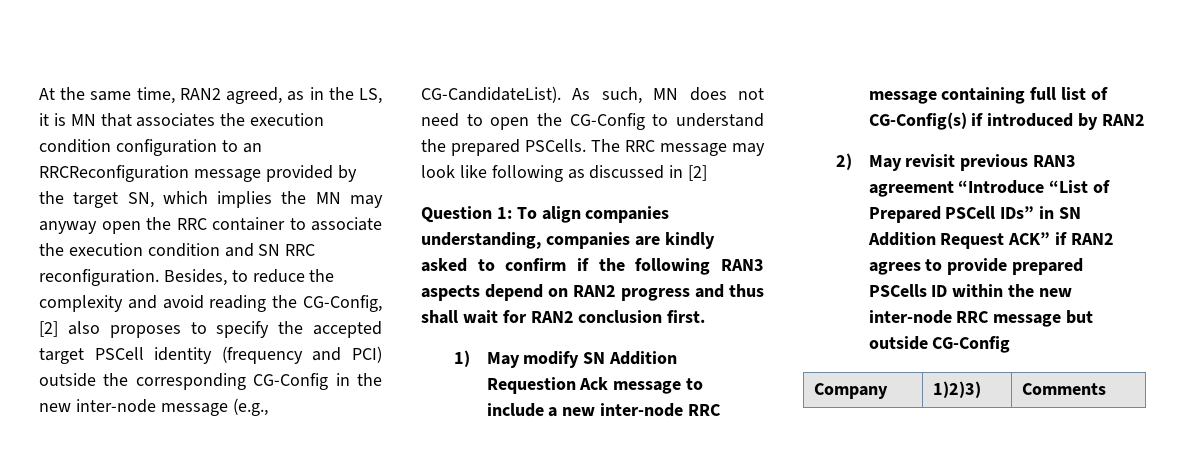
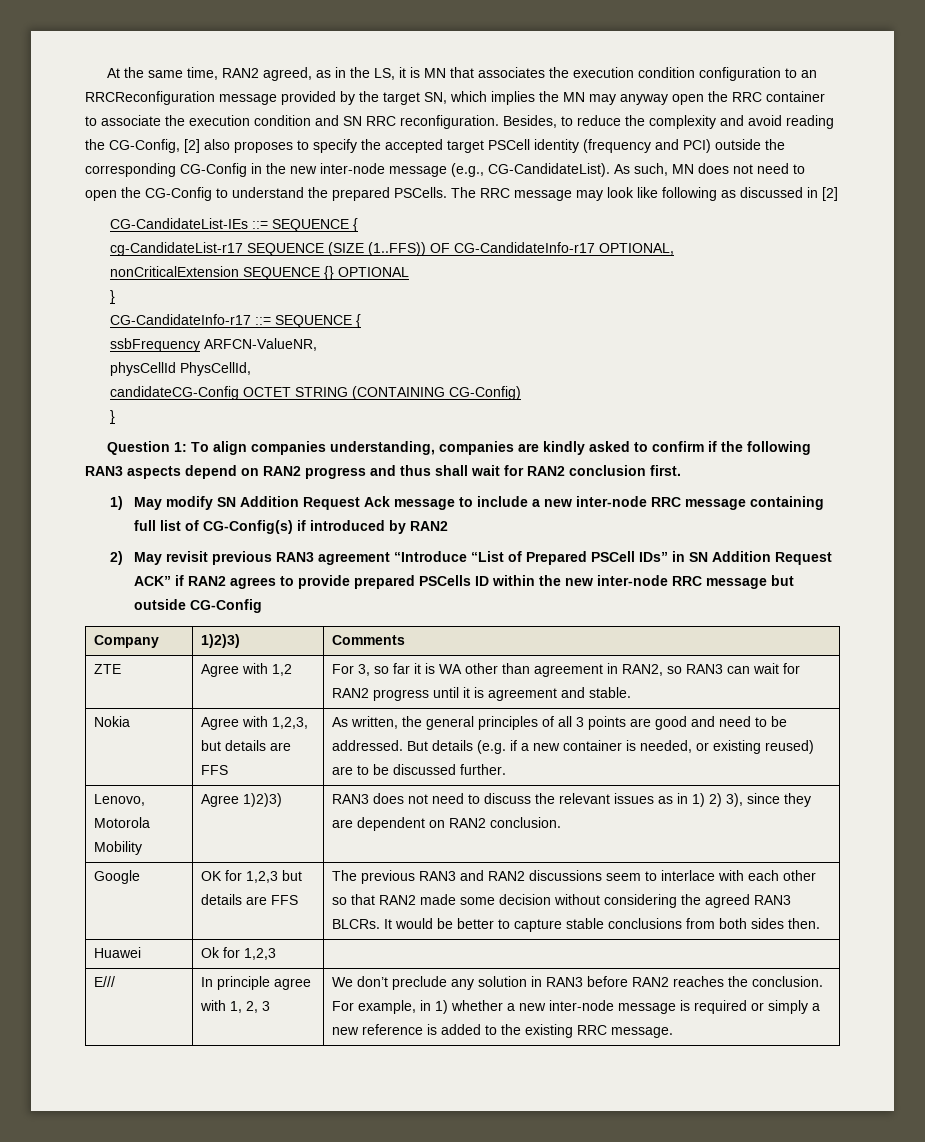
(708, 173) none -> [109,218,358,232] [109,242,674,256] [109,266,409,280] [109,290,115,304] [109,314,361,328] [109,338,317,352] [109,362,251,376] [109,386,521,400] [109,410,115,424] // CG-CandidateList-IEs ::= SEQUENCE { // cg-CandidateList-r17 SEQUENCE (SIZE (1..FFS)) OF CG-CandidateInfo-r17 OPTIONAL, // nonCriticalExtension SEQUENCE {} OPTIONAL // } // CG-CandidateInfo-r17 ::= SEQUENCE { // ssbFrequency ARFCN-ValueNR, // physCellId PhysCellId, // candidateCG-Config OCTET STRING (CONTAINING CG-Config) // }
[486,377,576,394] Requestion -> [303,497,361,510] Request
(1107, 389) none -> [93,664,121,674] [200,663,292,677] [331,663,800,677] [331,687,631,701] [93,716,130,727] [200,716,308,730] [200,740,291,751] [200,765,228,775] [331,716,787,730] [331,740,814,754] [331,764,506,775] [93,794,145,806] [93,817,150,828] [93,841,142,855] [200,793,282,807] [331,793,811,807] [331,817,561,831] [93,870,140,884] [200,870,302,883] [200,894,298,905] [331,870,816,884] [331,894,791,908] [331,918,820,932] [93,947,141,958] [200,947,276,960] [93,976,115,987] [200,976,311,990] [199,1000,270,1013] [331,976,823,990] [331,1000,820,1014] [331,1024,673,1038] // ZTE | Agree with 1,2 | For 3, so far it is WA other than agreement in RAN2, so RAN3 can wait for RAN2 progress until it is agreement and stable. // Nokia | Agree with 1,2,3, but details are FFS | As written, the general principles of all 3 points are good and need to be addressed. But details (e.g. if a new container is needed, or existing reused) are to be discussed further. // Lenovo, Motorola Mobility | Agree 1)2)3) | RAN3 does not need to discuss the relevant issues as in 1) 2) 3), since they are dependent on RAN2 conclusion. // Google | OK for 1,2,3 but details are FFS | The previous RAN3 and RAN2 discussions seem to interlace with each other so that RAN2 made some decision without considering the agreed RAN3 BLCRs. It would be better to capture stable conclusions from both sides then. // Huawei | Ok for 1,2,3 | // E/// | In principle agree with 1, 2, 3 | We don’t preclude any solution in RAN3 before RAN2 reaches the conclusion. For example, in 1) whether a new inter-node message is required or simply a new reference is added to the existing RRC message.

